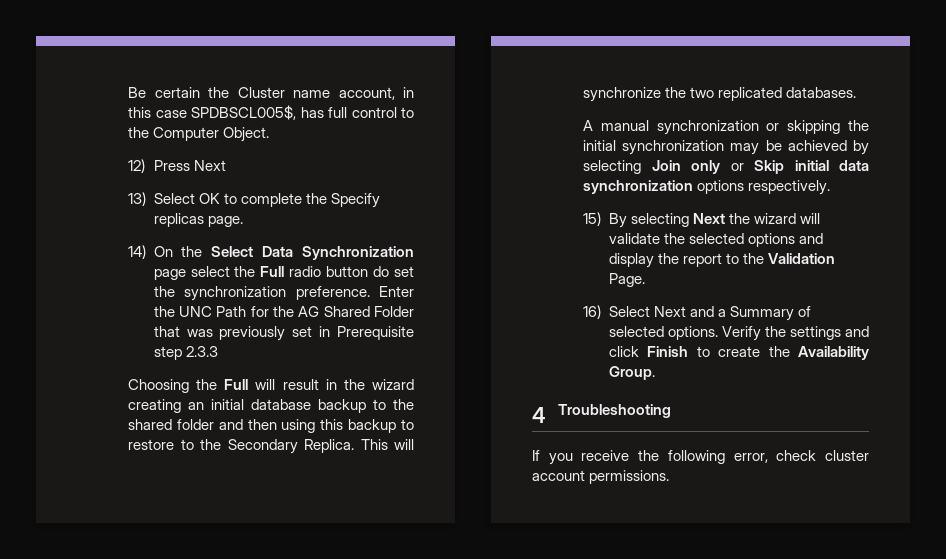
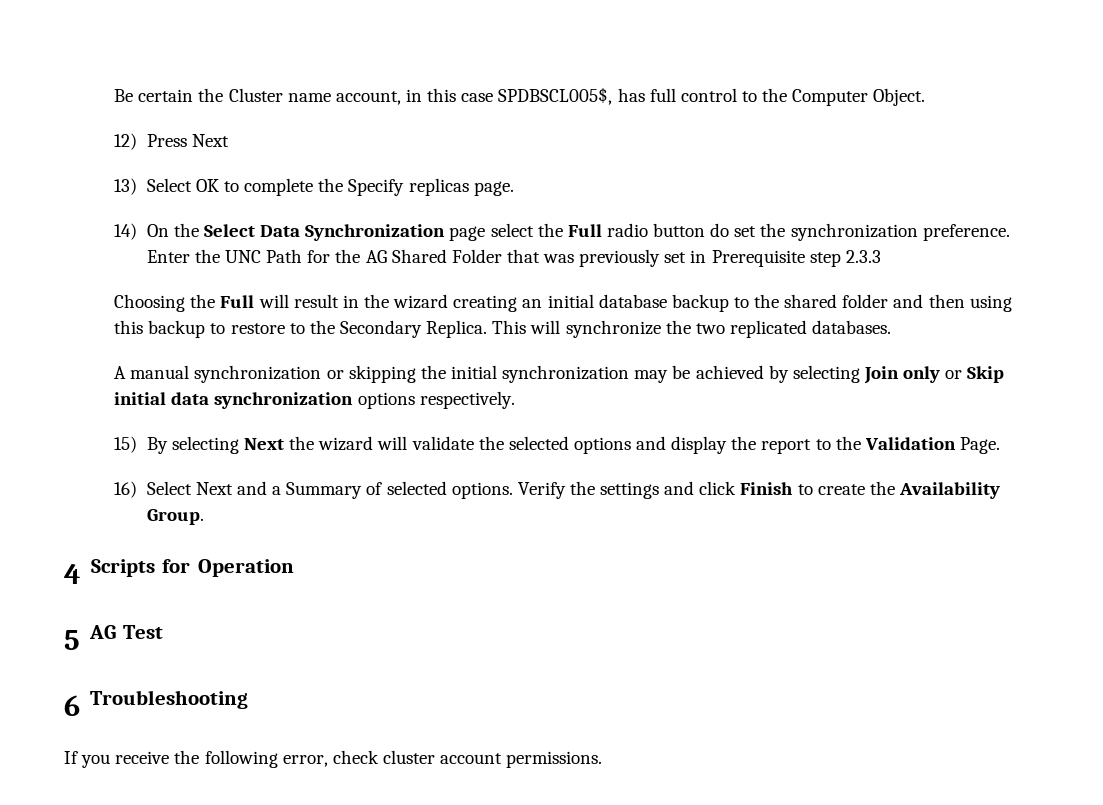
(546, 415) none -> [90,559,295,577] [64,625,164,650] [64,695,80,716] Scripts for Operation // 5 AG Test // 6

